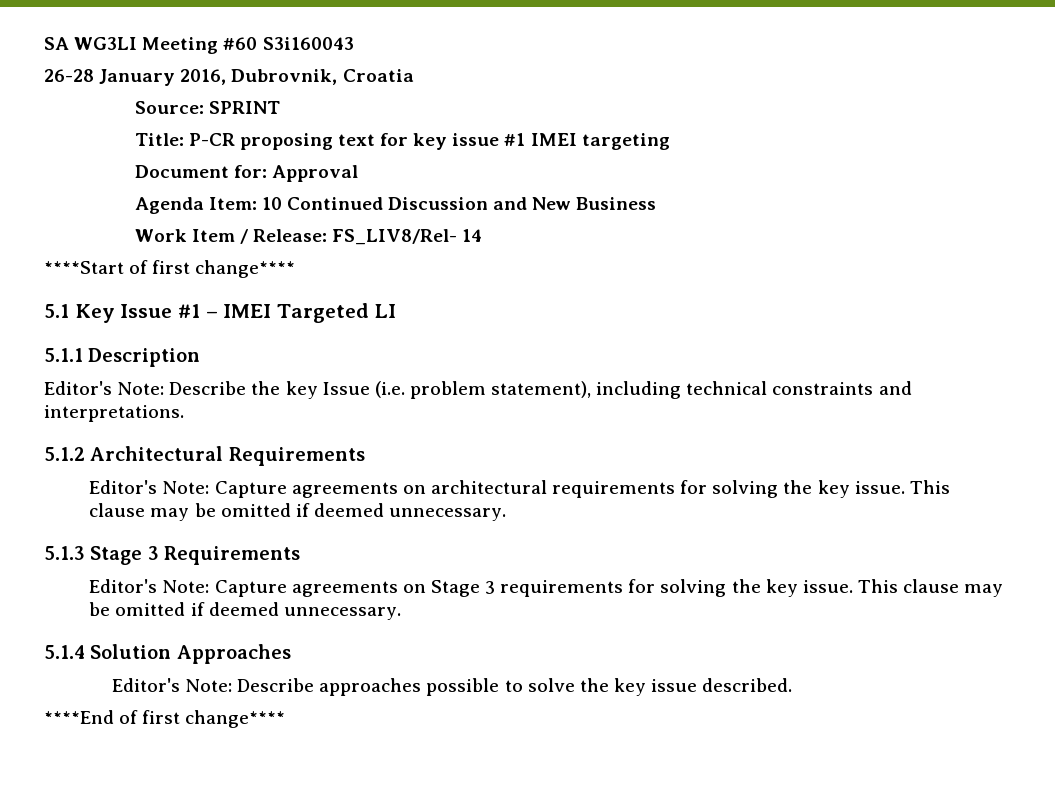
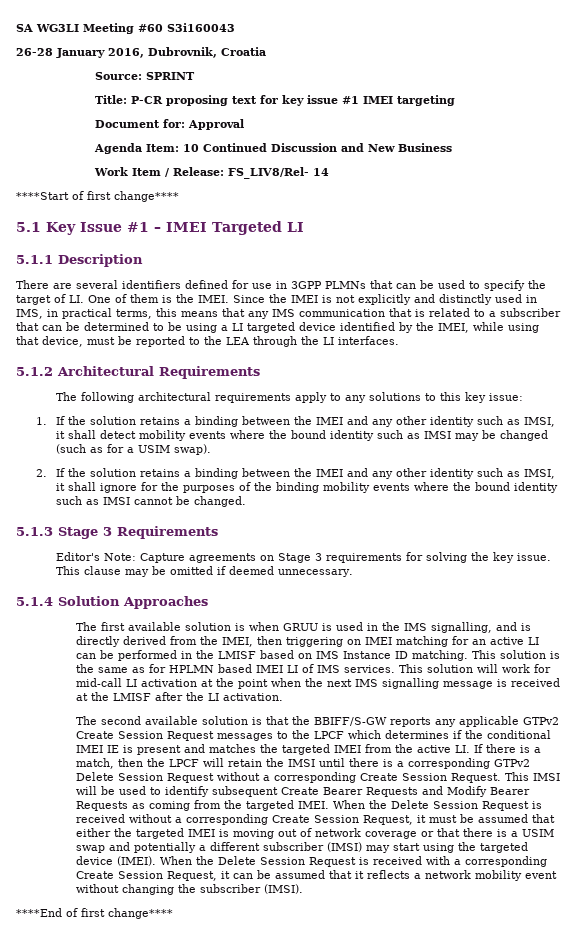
[44,381,912,399] [44,405,184,422] [44,446,365,466] [89,480,950,498] [89,503,507,521] Editor's Note: Describe the key Issue (i.e. problem statement), including technical constraints and interpretations. // 5.1.2 Architectural Requirements // Editor's Note: Capture agreements on architectural requirements for solving the key issue. This clause may be omitted if deemed unnecessary. -> [16,280,546,291] [16,294,537,305] [16,308,561,319] [16,322,539,333] [16,336,399,347] [16,366,260,379] [55,392,523,403] [35,416,555,427] [55,430,548,441] [55,444,211,455] [35,468,555,479] [55,482,558,493] [55,496,246,507] There are several identifiers defined for use in 3GPP PLMNs that can be used to specify the target of LI. One of them is the IMEI. Since the IMEI is not explicitly and distinctly used in IMS, in practical terms, this means that any IMS communication that is related to a subscriber that can be determined to be using a LI targeted device identified by the IMEI, while using that device, must be reported to the LEA through the LI interfaces. // 5.1.2 Architectural Requirements // The following architectural requirements apply to any solutions to this key issue: // 1. If the solution retains a binding between the IMEI and any other identity such as IMSI, it shall detect mobility events where the bound identity such as IMSI may be changed (such as for a USIM swap). // 2. If the solution retains a binding between the IMEI and any other identity such as IMSI, it shall ignore for the purposes of the binding mobility events where the bound identity such as IMSI cannot be changed.
[111,678,793,696] Editor's Note: Describe approaches possible to solve the key issue described. -> [75,622,531,633] [75,636,539,647] [75,650,560,661] [75,664,551,673] [75,678,560,689] [75,692,283,701] [75,716,559,727] [75,730,551,741] [75,744,541,755] [75,758,530,769] [75,772,560,783] [75,786,530,797] [75,800,542,811] [75,814,555,825] [75,828,554,839] [75,842,528,853] [75,856,547,867] [75,870,557,881] [75,884,303,895] The first available solution is when GRUU is used in the IMS signalling, and is directly derived from the IMEI, then triggering on IMEI matching for an active LI can be performed in the LMISF based on IMS Instance ID matching. This solution is the same as for HPLMN based IMEI LI of IMS services. This solution will work for mid-call LI activation at the point when the next IMS signalling message is received at the LMISF after the LI activation. // The second available solution is that the BBIFF/S-GW reports any applicable GTPv2 Create Session Request messages to the LPCF which determines if the conditional IMEI IE is present and matches the targeted IMEI from the active LI. If there is a match, then the LPCF will retain the IMSI until there is a corresponding GTPv2 Delete Session Request without a corresponding Create Session Request. This IMSI will be used to identify subsequent Create Bearer Requests and Modify Bearer Requests as coming from the targeted IMEI. When the Delete Session Request is received without a corresponding Create Session Request, it must be assumed that either the targeted IMEI is moving out of network coverage or that there is a USIM swap and potentially a different subscriber (IMSI) may start using the targeted device (IMEI). When the Delete Session Request is received with a corresponding Create Session Request, it can be assumed that it reflects a network mobility event without changing the subscriber (IMSI).

